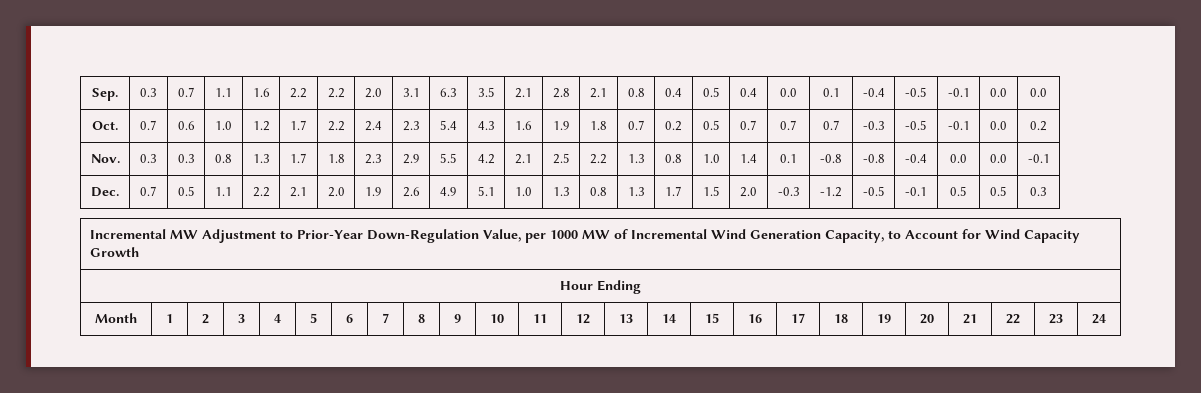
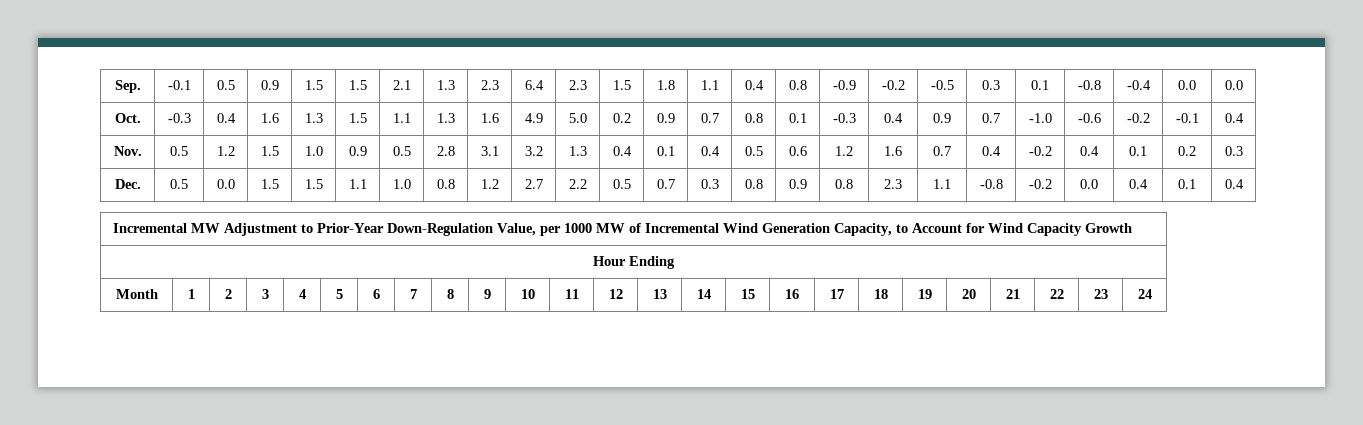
[140,88,157,97] [177,87,195,97] [215,88,232,97] [252,88,270,97] [290,88,307,98] [327,88,345,98] [365,88,382,98] [402,88,420,97] [440,88,457,97] [477,87,495,97] [515,88,532,98] [552,88,570,98] [590,88,607,98] [627,88,645,97] [665,88,682,97] [702,87,720,97] [740,88,757,97] [780,88,797,97] [822,88,840,97] [862,88,885,97] [905,87,927,97] [947,88,970,97] [990,88,1007,97] [1030,88,1047,97] [92,121,118,130] [140,120,157,130] [177,121,195,130] [215,121,232,130] [252,121,270,131] [290,120,307,130] [327,121,345,131] [365,121,382,131] [402,121,420,131] [440,120,457,130] [477,121,495,130] [515,121,532,130] [552,121,570,130] [590,121,607,130] [627,120,645,130] [665,121,682,131] [702,120,720,130] [740,120,757,130] [780,120,797,130] [822,120,840,130] [862,121,885,130] [905,120,927,130] [947,121,970,130] [990,121,1007,130] [1030,121,1047,131] [90,154,120,163] [140,154,157,163] [177,154,195,163] [215,154,232,163] [252,154,270,163] [290,153,307,163] [327,154,345,163] [365,154,382,164] [402,154,420,164] [440,153,457,163] [477,154,495,164] [515,154,532,164] [552,153,570,164] [590,154,607,164] [627,154,645,163] [665,154,682,163] [702,154,720,163] [740,154,757,163] [780,154,797,163] [820,154,842,163] [862,154,885,163] [905,154,927,163] [950,154,967,163] [990,154,1007,163] [1027,154,1050,163] [91,187,119,197] [140,186,157,196] [177,186,195,196] [215,187,232,196] [252,187,270,197] [290,187,307,197] [327,187,345,197] [365,187,382,196] [402,187,420,197] [440,187,457,196] [477,186,495,196] [515,187,532,196] [552,187,570,196] [590,187,607,196] [627,187,645,196] [665,186,682,196] [702,186,720,196] [740,187,757,197] [777,187,800,196] [820,187,842,197] [862,186,885,196] [905,187,927,196] [950,186,967,196] [990,186,1007,196] [1030,187,1047,196] 0.3 | 0.7 | 1.1 | 1.6 | 2.2 | 2.2 | 2.0 | 3.1 | 6.3 | 3.5 | 2.1 | 2.8 | 2.1 | 0.8 | 0.4 | 0.5 | 0.4 | 0.0 | 0.1 | -0.4 | -0.5 | -0.1 | 0.0 | 0.0 // Oct. | 0.7 | 0.6 | 1.0 | 1.2 | 1.7 | 2.2 | 2.4 | 2.3 | 5.4 | 4.3 | 1.6 | 1.9 | 1.8 | 0.7 | 0.2 | 0.5 | 0.7 | 0.7 | 0.7 | -0.3 | -0.5 | -0.1 | 0.0 | 0.2 // Nov. | 0.3 | 0.3 | 0.8 | 1.3 | 1.7 | 1.8 | 2.3 | 2.9 | 5.5 | 4.2 | 2.1 | 2.5 | 2.2 | 1.3 | 0.8 | 1.0 | 1.4 | 0.1 | -0.8 | -0.8 | -0.4 | 0.0 | 0.0 | -0.1 // Dec. | 0.7 | 0.5 | 1.1 | 2.2 | 2.1 | 2.0 | 1.9 | 2.6 | 4.9 | 5.1 | 1.0 | 1.3 | 0.8 | 1.3 | 1.7 | 1.5 | 2.0 | -0.3 | -1.2 | -0.5 | -0.1 | 0.5 | 0.5 | 0.3 -> [167,80,191,90] [216,80,235,90] [260,80,279,90] [304,80,323,90] [348,80,367,90] [392,80,411,90] [436,80,455,90] [480,80,499,90] [524,80,544,90] [568,80,587,90] [612,80,631,90] [656,80,675,90] [700,80,719,90] [744,80,764,90] [788,80,807,90] [832,80,856,90] [881,80,905,90] [930,80,954,90] [982,80,1000,90] [1031,80,1049,90] [1077,80,1101,90] [1126,80,1151,90] [1178,80,1196,90] [1224,80,1243,90] [114,113,141,123] [167,113,191,123] [216,113,236,123] [260,113,279,123] [304,113,323,123] [348,113,367,123] [392,113,411,123] [436,113,455,123] [480,113,499,123] [524,113,543,123] [568,113,587,123] [612,113,631,123] [656,113,675,123] [700,113,719,123] [744,113,763,123] [788,113,807,123] [832,113,856,123] [884,113,903,123] [933,113,951,123] [982,113,1000,123] [1028,113,1052,123] [1077,113,1101,123] [1126,113,1150,123] [1175,113,1199,123] [1224,113,1244,123] [113,146,142,156] [170,146,188,156] [216,146,235,156] [260,146,279,156] [304,146,323,156] [348,146,367,156] [392,146,411,156] [436,146,455,156] [480,146,499,156] [524,146,543,156] [568,146,587,156] [612,146,632,156] [656,146,675,156] [700,146,720,156] [744,146,763,156] [788,146,807,156] [835,146,853,156] [884,146,902,156] [933,146,951,156] [982,146,1001,156] [1028,146,1052,156] [1080,146,1099,156] [1129,146,1147,156] [1178,146,1196,156] [1224,146,1243,156] [114,179,141,189] [170,179,188,189] [216,179,235,189] [260,179,279,189] [304,179,323,189] [348,179,367,189] [392,179,411,189] [436,179,455,189] [480,179,499,189] [524,179,543,189] [568,179,587,189] [612,179,631,189] [656,179,675,189] [700,179,719,189] [744,179,763,189] [788,179,807,189] [835,179,853,189] [884,179,902,189] [933,179,951,189] [979,179,1003,189] [1028,179,1052,189] [1080,179,1098,189] [1129,179,1148,189] [1178,179,1196,189] [1224,179,1244,189] -0.1 | 0.5 | 0.9 | 1.5 | 1.5 | 2.1 | 1.3 | 2.3 | 6.4 | 2.3 | 1.5 | 1.8 | 1.1 | 0.4 | 0.8 | -0.9 | -0.2 | -0.5 | 0.3 | 0.1 | -0.8 | -0.4 | 0.0 | 0.0 // Oct. | -0.3 | 0.4 | 1.6 | 1.3 | 1.5 | 1.1 | 1.3 | 1.6 | 4.9 | 5.0 | 0.2 | 0.9 | 0.7 | 0.8 | 0.1 | -0.3 | 0.4 | 0.9 | 0.7 | -1.0 | -0.6 | -0.2 | -0.1 | 0.4 // Nov. | 0.5 | 1.2 | 1.5 | 1.0 | 0.9 | 0.5 | 2.8 | 3.1 | 3.2 | 1.3 | 0.4 | 0.1 | 0.4 | 0.5 | 0.6 | 1.2 | 1.6 | 0.7 | 0.4 | -0.2 | 0.4 | 0.1 | 0.2 | 0.3 // Dec. | 0.5 | 0.0 | 1.5 | 1.5 | 1.1 | 1.0 | 0.8 | 1.2 | 2.7 | 2.2 | 0.5 | 0.7 | 0.3 | 0.8 | 0.9 | 0.8 | 2.3 | 1.1 | -0.8 | -0.2 | 0.0 | 0.4 | 0.1 | 0.4

